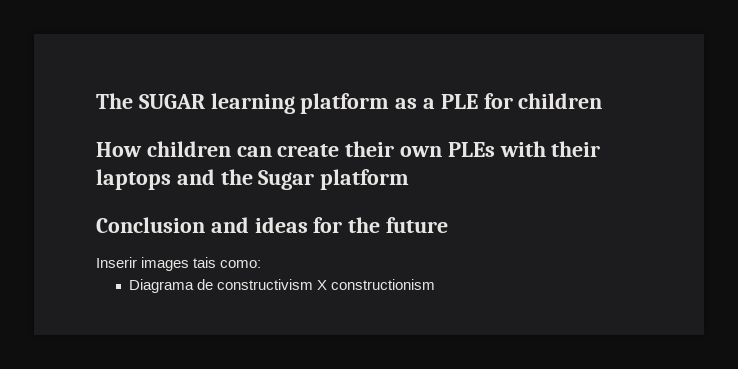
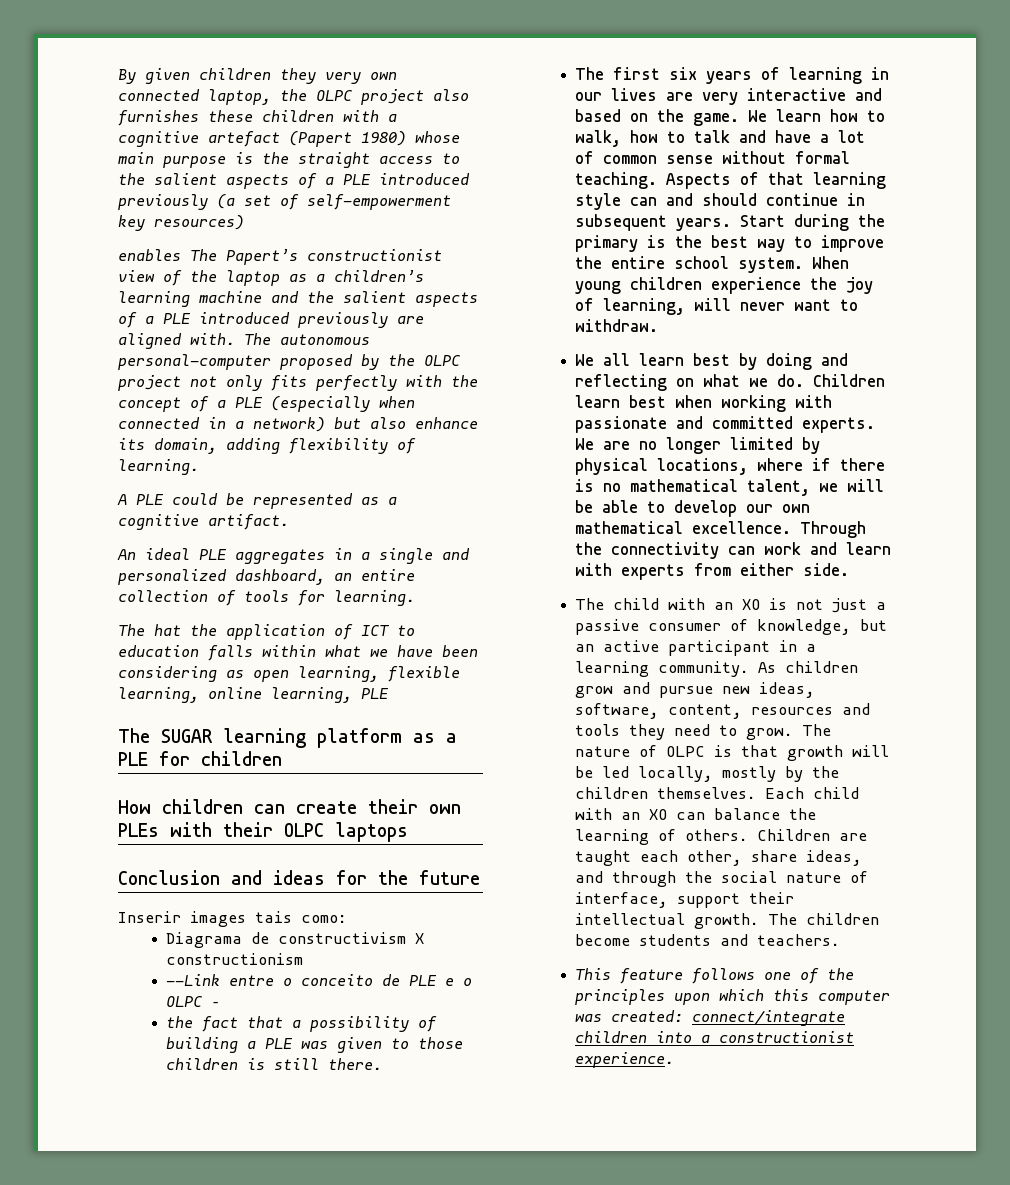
(96, 101) none -> [118,68,397,84] [118,89,469,105] [118,110,397,126] [118,131,460,147] [118,152,460,168] [118,173,470,189] [118,194,451,210] [118,215,244,231] [118,249,442,265] [118,270,424,286] [118,291,478,307] [118,312,424,328] [118,333,370,349] [118,354,461,370] [118,375,478,391] [118,396,415,412] [118,417,478,432] [118,438,416,454] [118,459,199,475] [117,493,397,509] [118,514,289,530] [117,548,470,564] [118,569,415,585] [118,590,415,606] [118,624,415,640] [118,645,478,661] [118,666,460,682] [118,687,389,703] By given children they very own connected laptop, the OLPC project also furnishes these children with a cognitive artefact (Papert 1980) whose main purpose is the straight access to the salient aspects of a PLE introduced previously (a set of self-empowerment key resources) // enables The Papert’s constructionist view of the laptop as a children’s learning machine and the salient aspects of a PLE introduced previously are aligned with. The autonomous personal-computer proposed by the OLPC project not only fits perfectly with the concept of a PLE (especially when connected in a network) but also enhance its domain, adding flexibility of learning. // A PLE could be represented as a cognitive artifact. // An ideal PLE aggregates in a single and personalized dashboard, an entire collection of tools for learning. // The hat the application of ICT to education falls within what we have been considering as open learning, flexible learning, online learning, PLE //
(601, 149) none -> [284,823,324,837] OLPC
[176,169,410,190] and the Sugar platform -> (408, 832) none
(436, 284) none -> [166,974,473,986] [166,996,221,1007] [166,1016,438,1032] [166,1037,464,1053] [166,1058,383,1070] [575,67,890,84] [575,88,883,105] [575,109,886,126] [575,130,866,147] [575,151,851,164] [575,172,887,189] [575,193,866,210] [575,214,886,231] [575,235,885,252] [575,256,850,273] [575,277,874,294] [575,298,859,315] [575,319,659,332] [575,353,849,370] [575,374,886,391] [575,395,833,412] [575,416,876,433] [575,437,821,454] [575,458,886,475] [575,479,885,496] [575,500,811,517] [575,521,867,538] [575,542,892,559] [575,563,850,580] [575,598,887,613] [575,619,888,635] [575,640,817,656] [575,661,859,677] [575,682,816,698] [575,703,871,719] [575,724,832,740] [575,745,890,761] [575,766,840,782] [575,787,860,799] [575,808,817,820] [575,829,868,845] [575,850,863,866] [575,871,869,887] [575,892,795,908] [575,913,880,929] [575,934,841,946] [575,968,855,984] [575,989,891,1005] [575,1010,846,1026] [575,1031,855,1043] [575,1052,675,1068] // --Link entre o conceito de PLE e o OLPC – // the fact that a possibility of building a PLE was given to those children is still there. // The first six years of learning in our lives are very interactive and based on the game. We learn how to walk, how to talk and have a lot of common sense without formal teaching. Aspects of that learning style can and should continue in subsequent years. Start during the primary is the best way to improve the entire school system. When young children experience the joy of learning, will never want to withdraw. // We all learn best by doing and reflecting on what we do. Children learn best when working with passionate and committed experts. We are no longer limited by physical locations, where if there is no mathematical talent, we will be able to develop our own mathematical excellence. Through the connectivity can work and learn with experts from either side. // The child with an XO is not just a passive consumer of knowledge, but an active participant in a learning community. As children grow and pursue new ideas, software, content, resources and tools they need to grow. The nature of OLPC is that growth will be led locally, mostly by the children themselves. Each child with an XO can balance the learning of others. Children are taught each other, share ideas, and through the social nature of interface, support their intellectual growth. The children become students and teachers. // This feature follows one of the principles upon which this computer was created: connect/integrate children into a constructionist experience.

